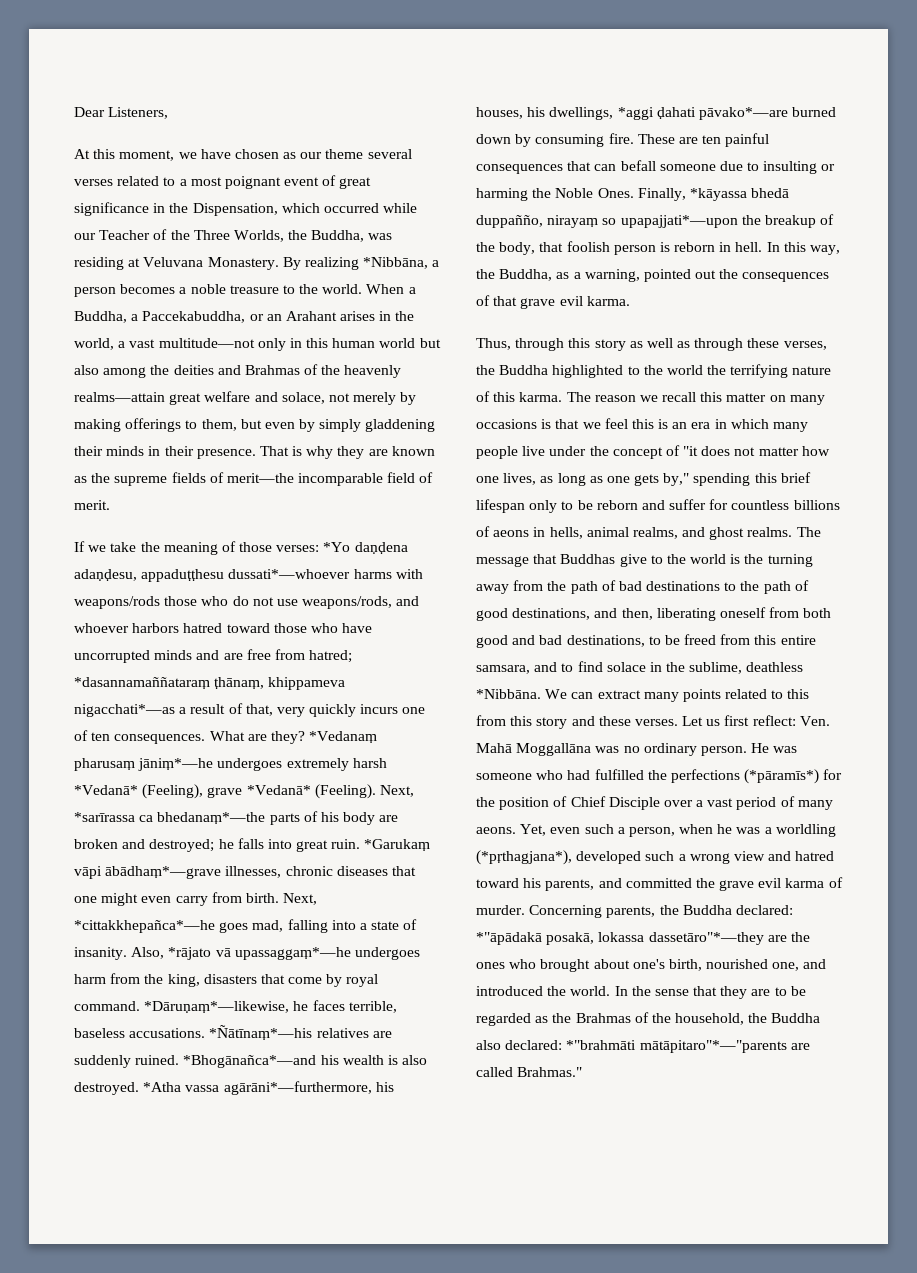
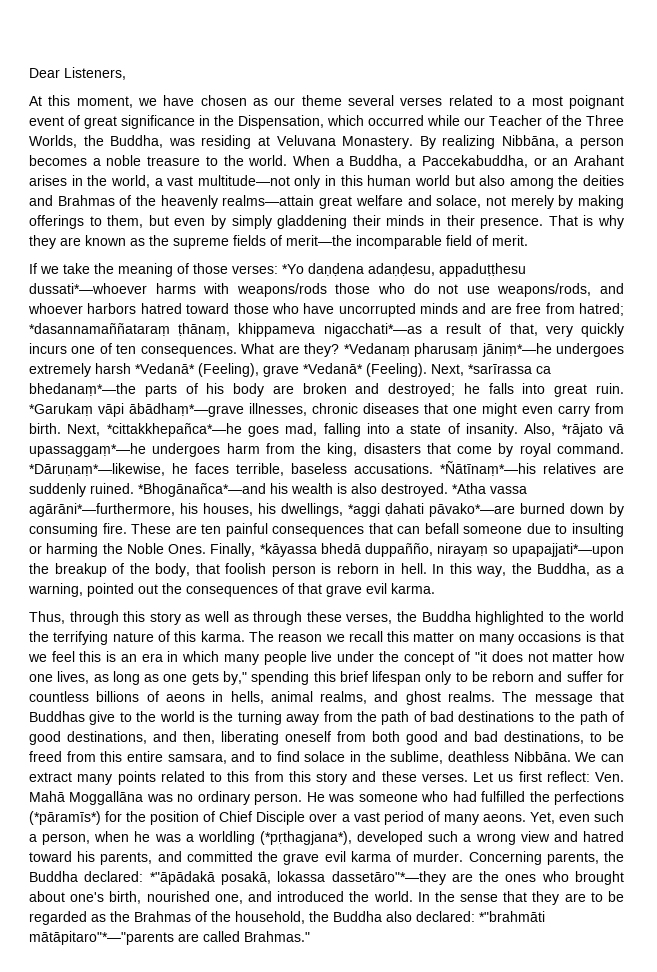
[363,257,429,269] *Nibbāna, -> [501,135,559,148] Nibbāna,
[476,689,541,699] *Nibbāna. -> [513,751,571,762] Nibbāna.

